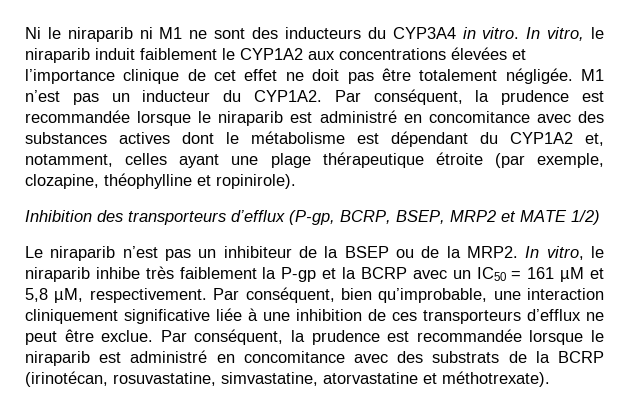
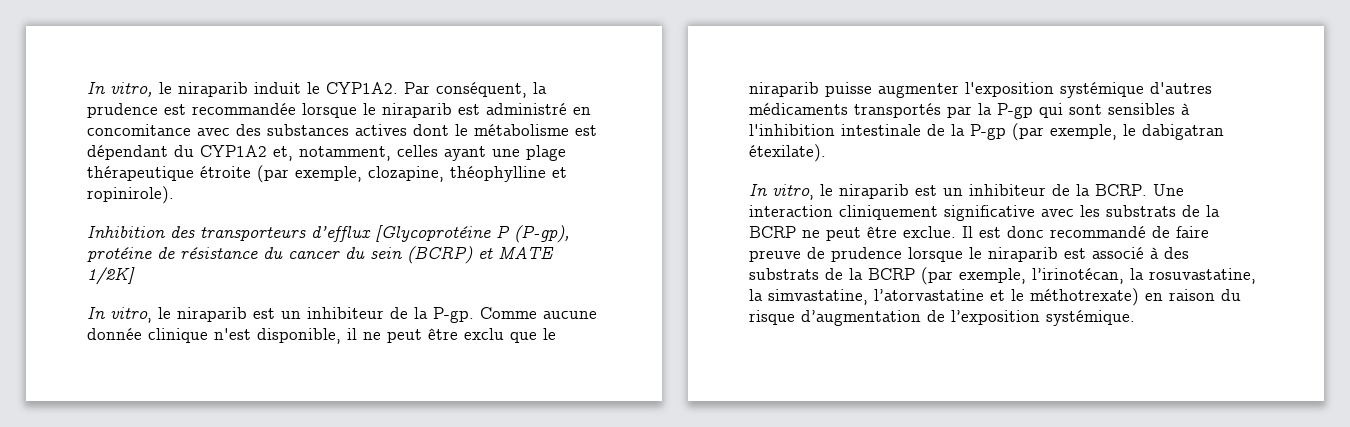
[25,27,520,42] Ni le niraparib ni M1 ne sont des inducteurs du CYP3A4 in vitro. -> (87, 88) none
[140,47,526,60] [25,68,605,84] [25,90,242,105] faiblement le CYP1A2 aux concentrations élevées et l’importance clinique de cet effet ne doit pas être totalement négligée. M1 n’est pas un inducteur du -> [307,82,320,94] le
[289,210,600,225] [25,246,604,261] [25,266,605,282] [25,287,604,303] [25,308,604,324] [25,329,605,345] [25,350,388,366] (P-gp, BCRP, BSEP, MRP2 et MATE 1/2) // Le niraparib n’est pas un inhibiteur de la BSEP ou de la MRP2. In vitro, le niraparib inhibe très faiblement la P-gp et la BCRP avec un IC50 = 161 µM et 5,8 µM, respectivement. Par conséquent, bien qu’improbable, une interaction cliniquement significative liée à une inhibition de ces transporteurs d’efflux ne peut être exclue. Par conséquent, la prudence est recommandée lorsque le niraparib est administré en concomitance avec -> [375,225,570,243] [87,246,554,264] [87,267,135,285] [87,307,597,323] [87,328,556,344] [749,82,1212,98] [749,103,1190,119] [749,123,1224,141] [749,144,826,162] [749,184,1184,200] [749,205,1220,221] [749,226,1209,241] [749,247,1159,262] [Glycoprotéine P (P-gp), protéine de résistance du cancer du sein (BCRP) et MATE 1/2K] // In vitro, le niraparib est un inhibiteur de la P-gp. Comme aucune donnée clinique n'est disponible, il ne peut être exclu que le niraparib puisse augmenter l'exposition systémique d'autres médicaments transportés par la P-gp qui sont sensibles à l'inhibition intestinale de la P-gp (par exemple, le dabigatran étexilate). // In vitro, le niraparib est un inhibiteur de la BCRP. Une interaction cliniquement significative avec les substrats de la BCRP ne peut être exclue. Il est donc recommandé de faire preuve de prudence lorsque le niraparib est associé à
[25,371,550,387] (irinotécan, rosuvastatine, simvastatine, atorvastatine et méthotrexate). -> [921,267,1256,285] [749,288,1241,306] [749,310,1135,326] (par exemple, l’irinotécan, la rosuvastatine, la simvastatine, l’atorvastatine et le méthotrexate) en raison du risque d’augmentation de l’exposition systémique.

